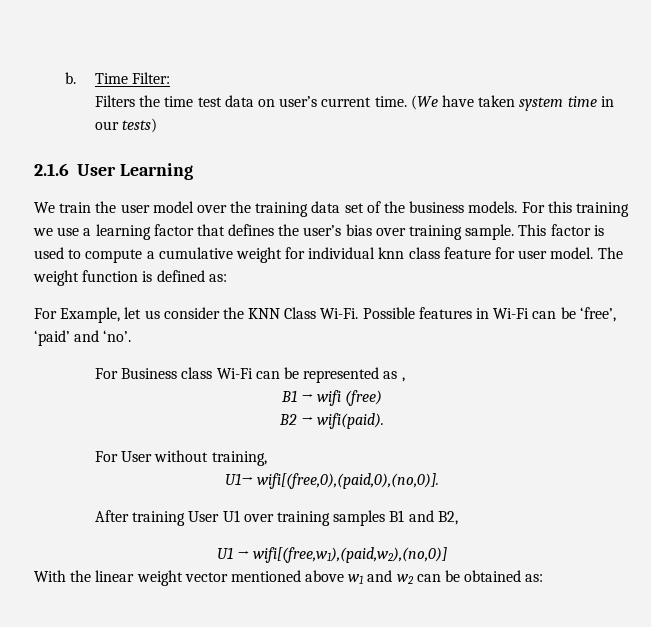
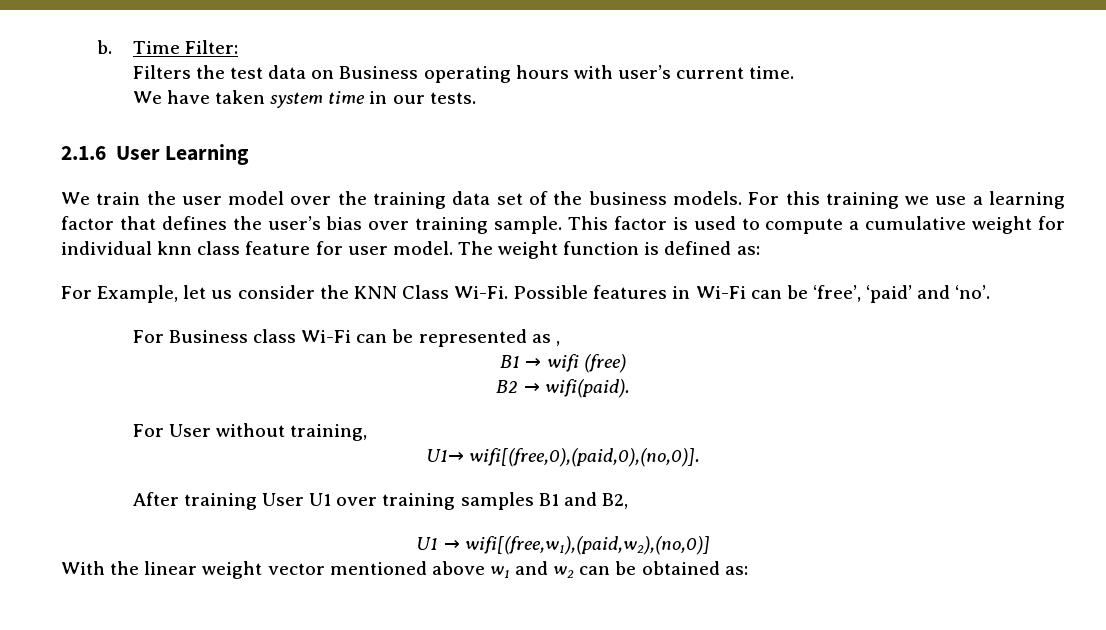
[164,96,194,107] time -> (225, 72) none
(276, 103) none -> [339,65,613,83] Business operating hours with
[410,95,438,110] (We -> [132,91,162,104] // We
[122,118,158,133] tests) -> [429,92,476,104] tests.

